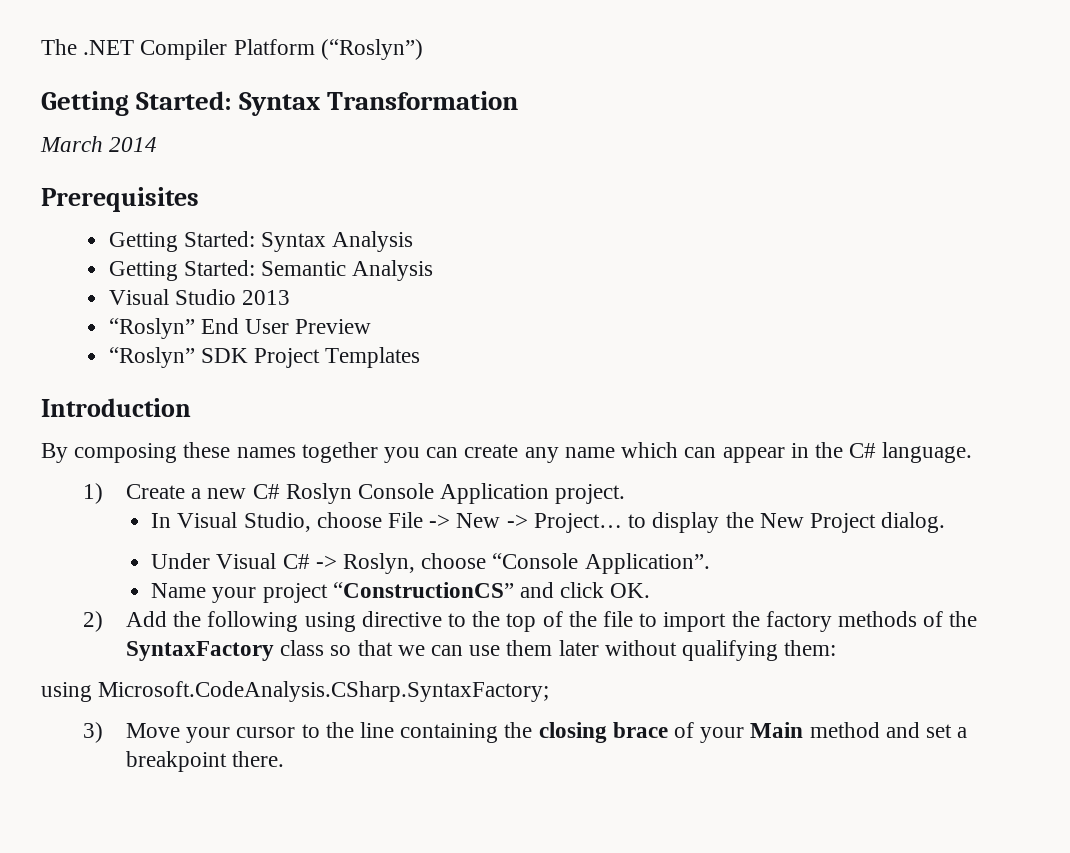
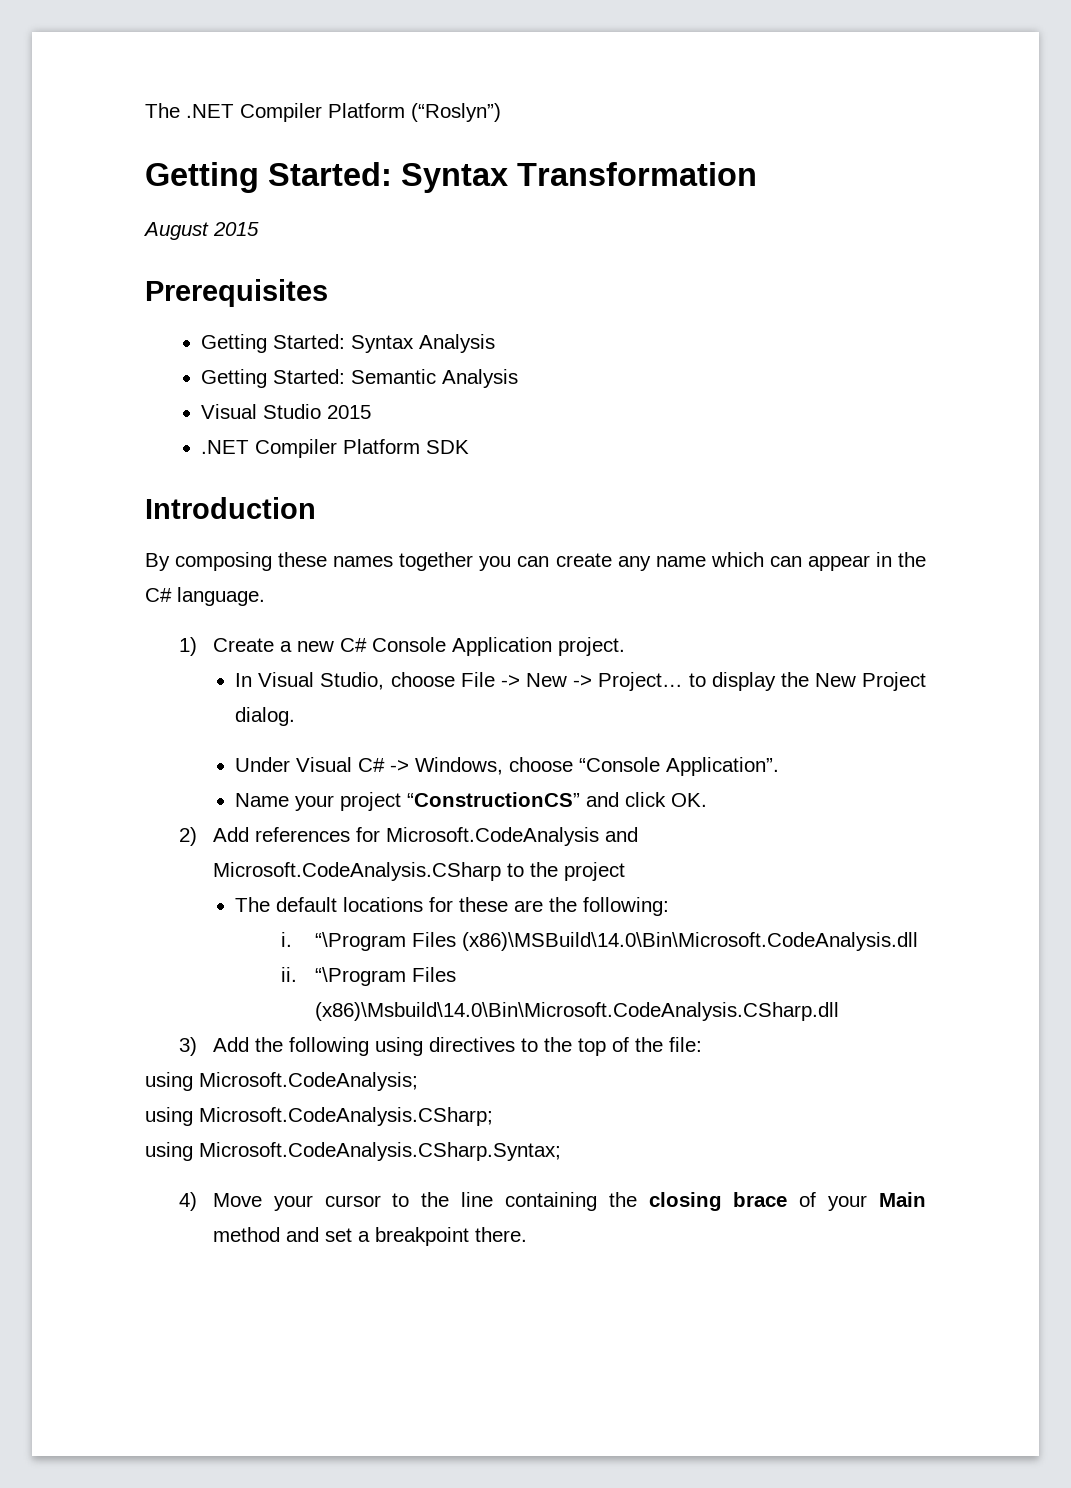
[40,136,158,152] March 2014 -> [143,222,259,240] August 2015
[242,290,291,305] [108,318,372,339] [108,347,195,368] 2013 // “Roslyn” End User Preview // “Roslyn” -> [327,405,372,419] [201,439,421,458] 2015 // .NET Compiler Platform
[254,347,421,368] Project Templates -> (470, 447) none
[285,483,352,504] Roslyn -> (367, 645) none
[343,553,416,574] Roslyn, -> [415,757,504,775] Windows,
(167, 619) none -> [254,827,638,846] [212,862,625,881] [235,897,670,916] [280,932,918,951] [280,967,456,986] [314,1002,839,1021] [178,1037,249,1056] references for Microsoft.CodeAnalysis and Microsoft.CodeAnalysis.CSharp to the project // The default locations for these are the following: // i. “\Program Files (x86)\MSBuild\14.0\Bin\Microsoft.CodeAnalysis.dll // ii. “\Program Files (x86)\Msbuild\14.0\Bin\Microsoft.CodeAnalysis.CSharp.dll // 3) Add
[361,611,442,627] directive -> [428,1037,515,1052] directives
[603,611,978,632] [125,640,837,661] [41,681,550,702] [83,722,104,743] file to import the factory methods of the SyntaxFactory class so that we can use them later without qualifying them: // using Microsoft.CodeAnalysis.CSharp.SyntaxFactory; // 3) -> [668,1037,702,1052] [145,1072,418,1091] [145,1107,493,1126] [145,1142,561,1161] [178,1192,197,1211] file: // using Microsoft.CodeAnalysis; // using Microsoft.CodeAnalysis.CSharp; // using Microsoft.CodeAnalysis.CSharp.Syntax; // 4)

